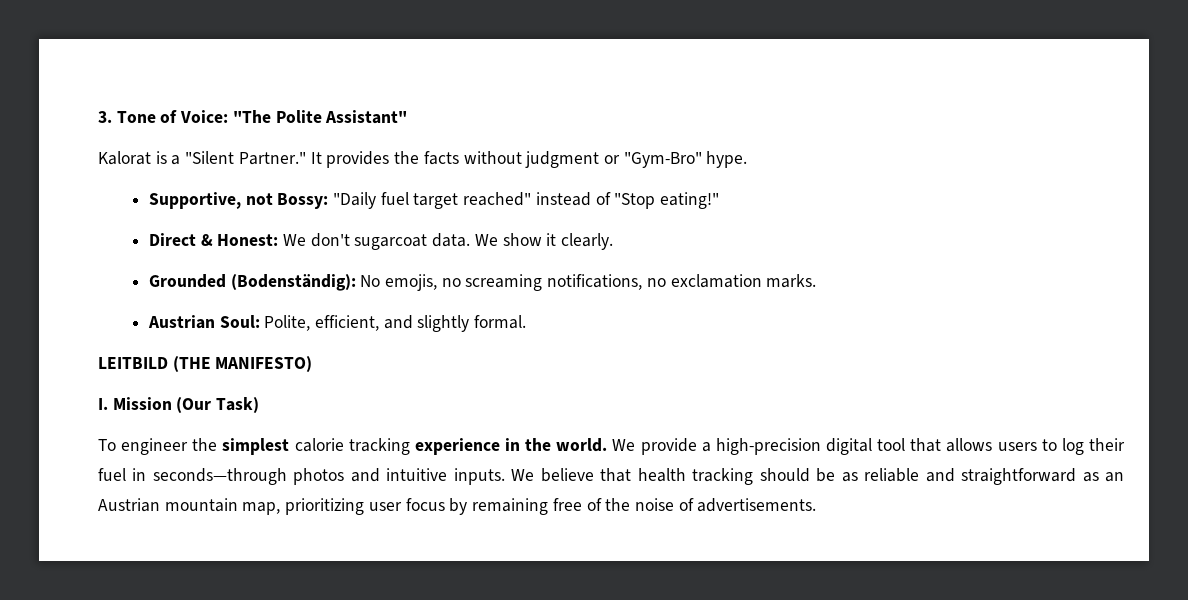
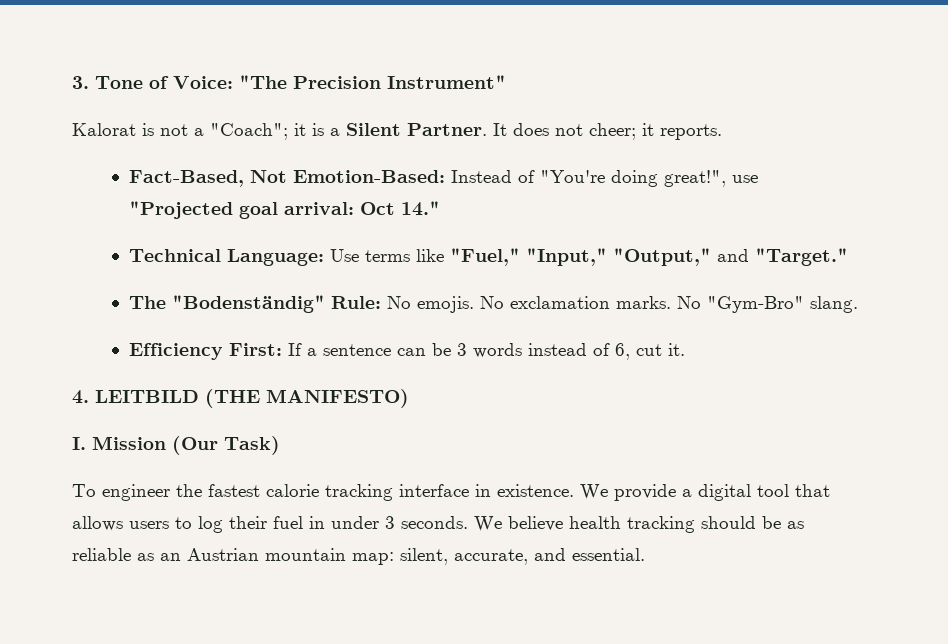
[275,110,408,124] Polite Assistant" -> [293,75,506,89] Precision Instrument"
[171,151,748,168] [148,192,720,209] [148,233,614,250] [148,274,817,291] [147,315,527,332] a "Silent Partner." It provides the facts without judgment or "Gym-Bro" hype. // Supportive, not Bossy: "Daily fuel target reached" instead of "Stop eating!" // Direct & Honest: We don't sugarcoat data. We show it clearly. // Grounded (Bodenständig): No emojis, no screaming notifications, no exclamation marks. // Austrian Soul: Polite, efficient, and slightly formal. // -> [160,123,722,140] [129,170,759,187] [129,201,441,219] [129,248,849,266] [129,295,859,313] [129,343,686,360] [72,390,89,404] not a "Coach"; it is a Silent Partner. It does not cheer; it reports. // Fact-Based, Not Emotion-Based: Instead of "You're doing great!", use "Projected goal arrival: Oct 14." // Technical Language: Use terms like "Fuel," "Input," "Output," and "Target." // The "Bodenständig" Rule: No emojis. No exclamation marks. No "Gym-Bro" slang. // Efficiency First: If a sentence can be 3 words instead of 6, cut it. // 4.
[222,438,290,455] simplest -> [208,484,260,497] fastest
[414,438,608,455] experience in the world. -> [399,484,574,497] interface in existence.
[715,438,821,455] high-precision -> (692, 493) none
[152,468,505,485] seconds—through photos and intuitive inputs. -> [331,516,468,529] under 3 seconds.
[600,468,632,482] that -> (563, 523) none
[925,468,1077,485] and straightforward -> (131, 554) none
[242,498,817,515] map, prioritizing user focus by remaining free of the noise of advertisements. -> [352,548,645,565] map: silent, accurate, and essential.

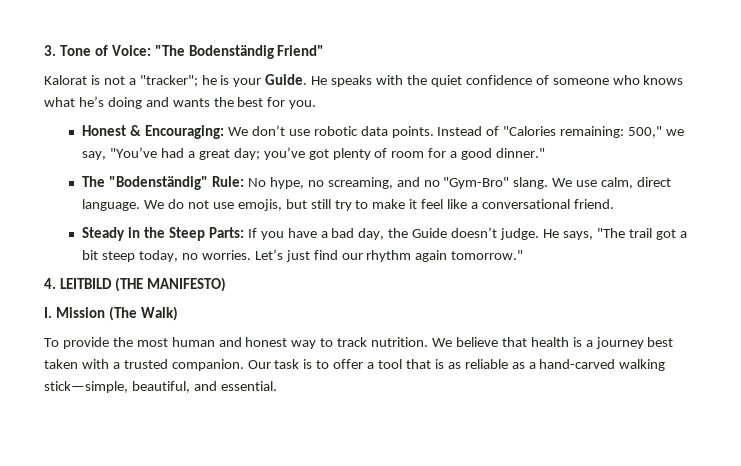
[293,75,506,89] Precision Instrument" -> [188,45,325,59] Bodenständig Friend"
[210,123,722,140] [129,170,759,187] [129,201,441,219] [129,248,849,266] [129,295,859,313] [129,343,686,360] "Coach"; it is a Silent Partner. It does not cheer; it reports. // Fact-Based, Not Emotion-Based: Instead of "You're doing great!", use "Projected goal arrival: Oct 14." // Technical Language: Use terms like "Fuel," "Input," "Output," and "Target." // The "Bodenständig" Rule: No emojis. No exclamation marks. No "Gym-Bro" slang. // Efficiency First: If a sentence can be 3 words instead of 6, cut it. -> [139,74,684,87] [44,96,317,109] [82,125,685,139] [82,147,546,160] [82,176,672,190] [82,199,614,211] [82,227,687,241] [82,249,524,262] "tracker"; he is your Guide. He speaks with the quiet confidence of someone who knows what he’s doing and wants the best for you. // Honest & Encouraging: We don’t use robotic data points. Instead of "Calories remaining: 500," we say, "You’ve had a great day; you’ve got plenty of room for a good dinner." // The "Bodenständig" Rule: No hype, no screaming, and no "Gym-Bro" slang. We use calm, direct language. We do not use emojis, but still try to make it feel like a conversational friend. // Steady in the Steep Parts: If you have a bad day, the Guide doesn’t judge. He says, "The trail got a bit steep today, no worries. Let’s just find our rhythm again tomorrow."
[172,436,280,455] (Our Task) -> [108,306,178,321] (The Walk)
[102,484,830,501] [72,516,804,533] [72,548,528,565] engineer the fastest calorie tracking interface in existence. We provide a digital tool that allows users to log their fuel in under 3 seconds. We believe health tracking should be as reliable as an Austrian mountain map: silent, accurate, -> [62,337,674,349] [44,359,666,371] [44,381,190,393] provide the most human and honest way to track nutrition. We believe that health is a journey best taken with a trusted companion. Our task is to offer a tool that is as reliable as a hand-carved walking stick—simple, beautiful,

